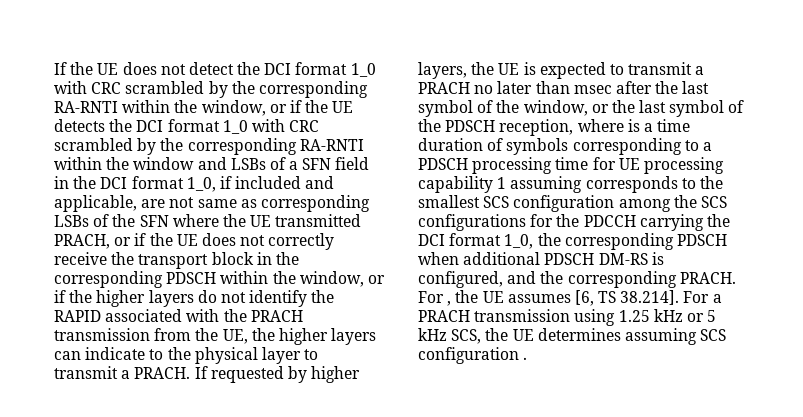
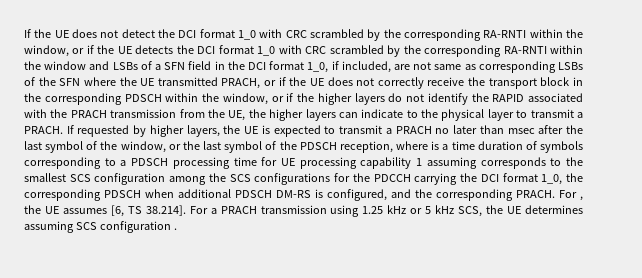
[235,176,335,189] [54,195,137,212] included and applicable, -> [341,61,391,73] included,

